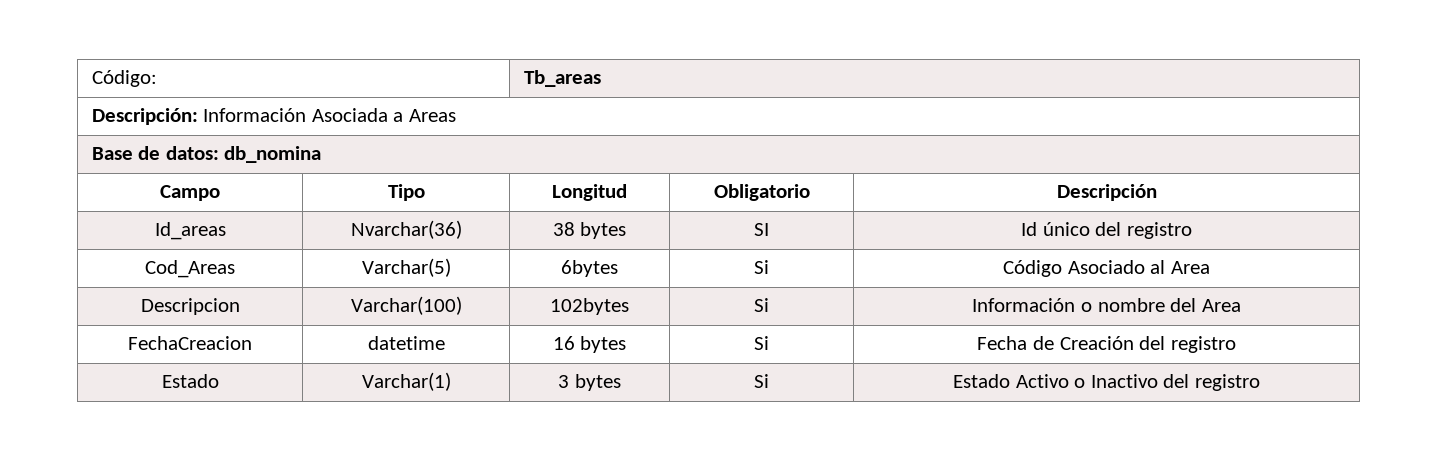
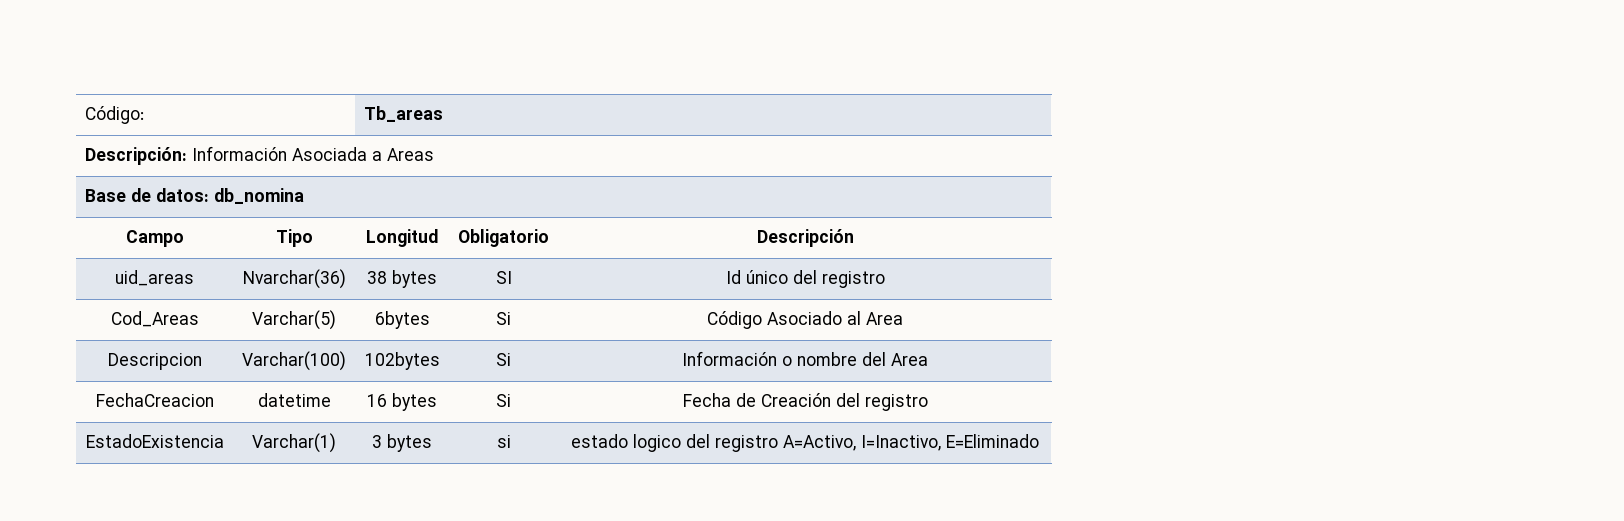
[154,222,226,240] Id_areas -> [115,270,194,286] uid_areas
[161,374,219,388] Estado -> [85,434,224,448] EstadoExistencia
[754,374,769,388] [953,374,1260,391] Si | Estado Activo o Inactivo del registro -> [496,435,511,448] [571,434,1039,452] si | estado logico del registro A=Activo, I=Inactivo, E=Eliminado

